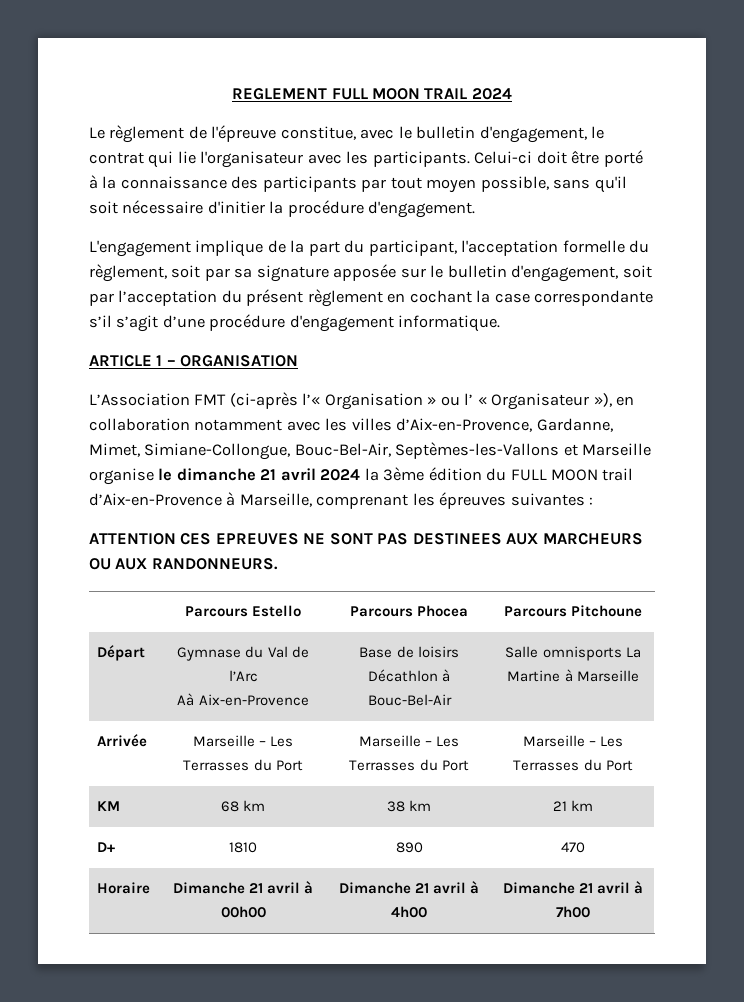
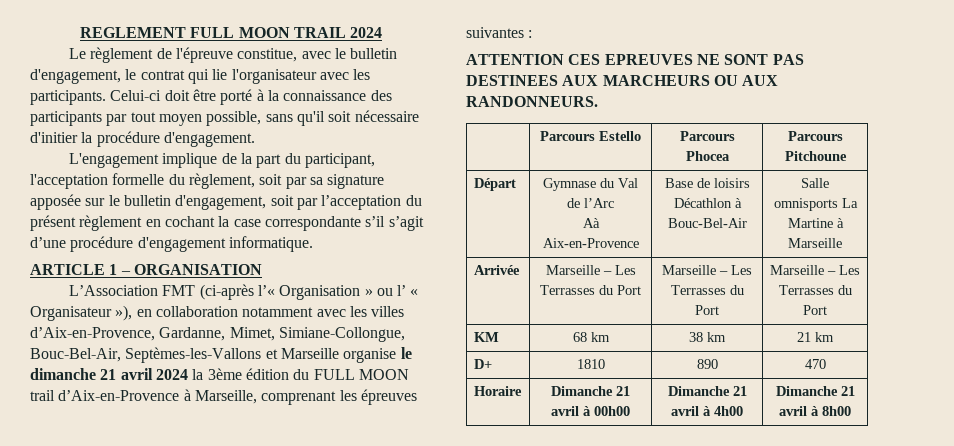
[556,906,590,918] 7h00 -> [822,406,851,416] 8h00

